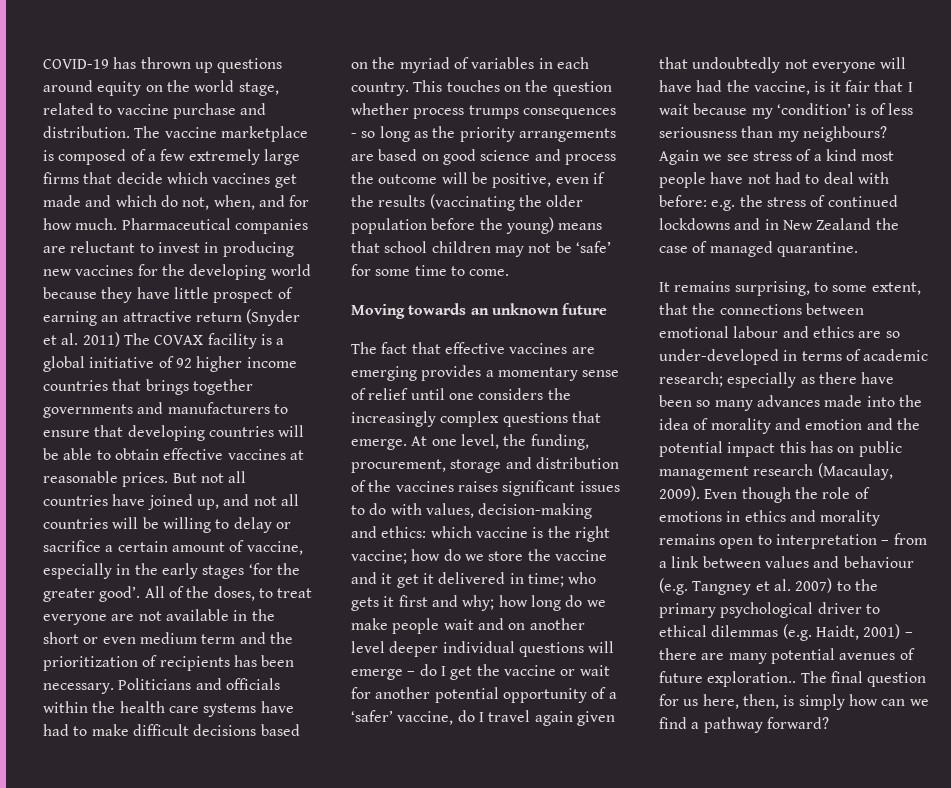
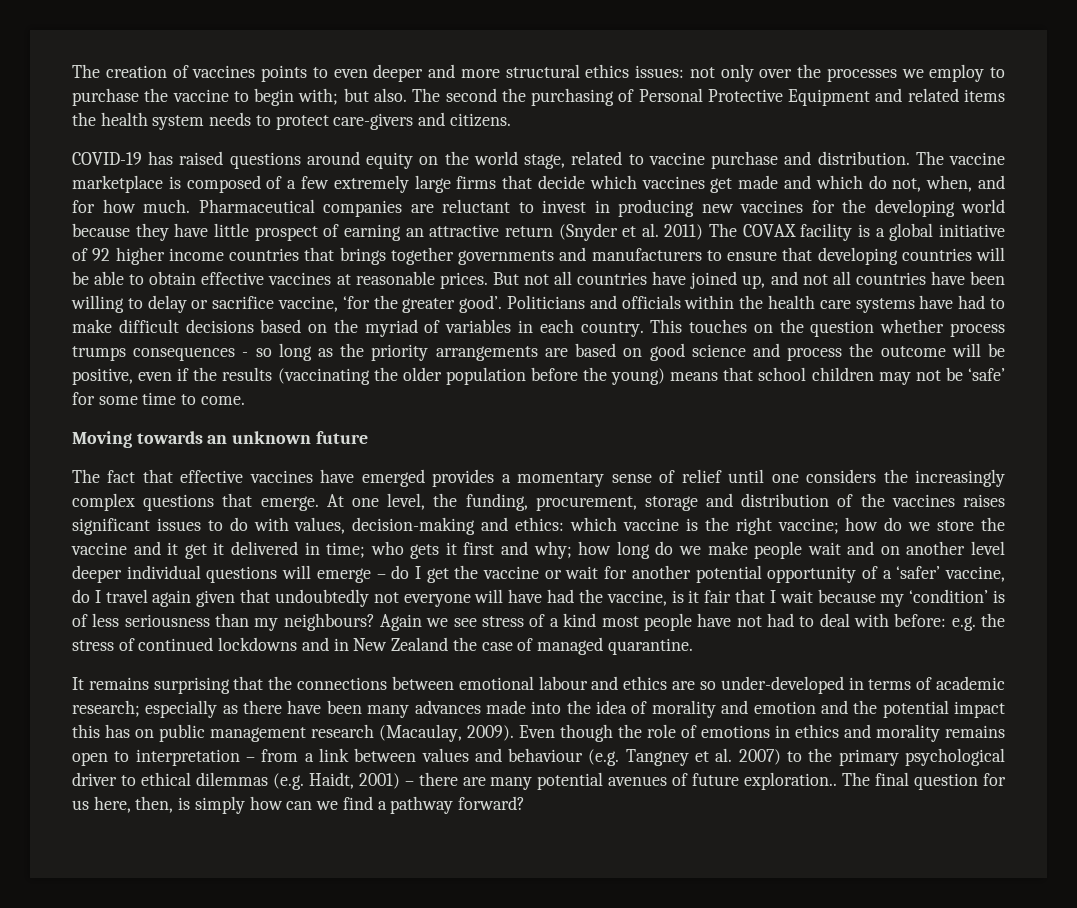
[43,57,213,73] COVID-19 has thrown up -> [72,64,1005,82] [72,88,1006,106] [72,112,511,130] [72,151,224,165] The creation of vaccines points to even deeper and more structural ethics issues: not only over the processes we employ to purchase the vaccine to begin with; but also. The second the purchasing of Personal Protective Equipment and related items the health system needs to protect care-givers and citizens. // COVID-19 has raised
[112,517,159,529] will be -> [930,271,1005,285] have been
[105,540,303,555] [43,563,300,579] [43,586,313,602] [43,609,275,625] [43,632,293,644] [43,655,295,671] [43,683,114,694] a certain amount of vaccine, especially in the early stages ‘for the greater good’. All of the doses, to treat everyone are not available in the short or even medium term and the prioritization of recipients has been necessary. -> [278,295,503,313] vaccine, ‘for the greater good’.
[571,347,595,354] [351,366,417,381] are emerging -> [320,469,425,487] have emerged
[734,281,921,296] surprising, to some extent, -> [153,677,230,694] surprising
[696,400,711,407] so -> (362, 707) none

